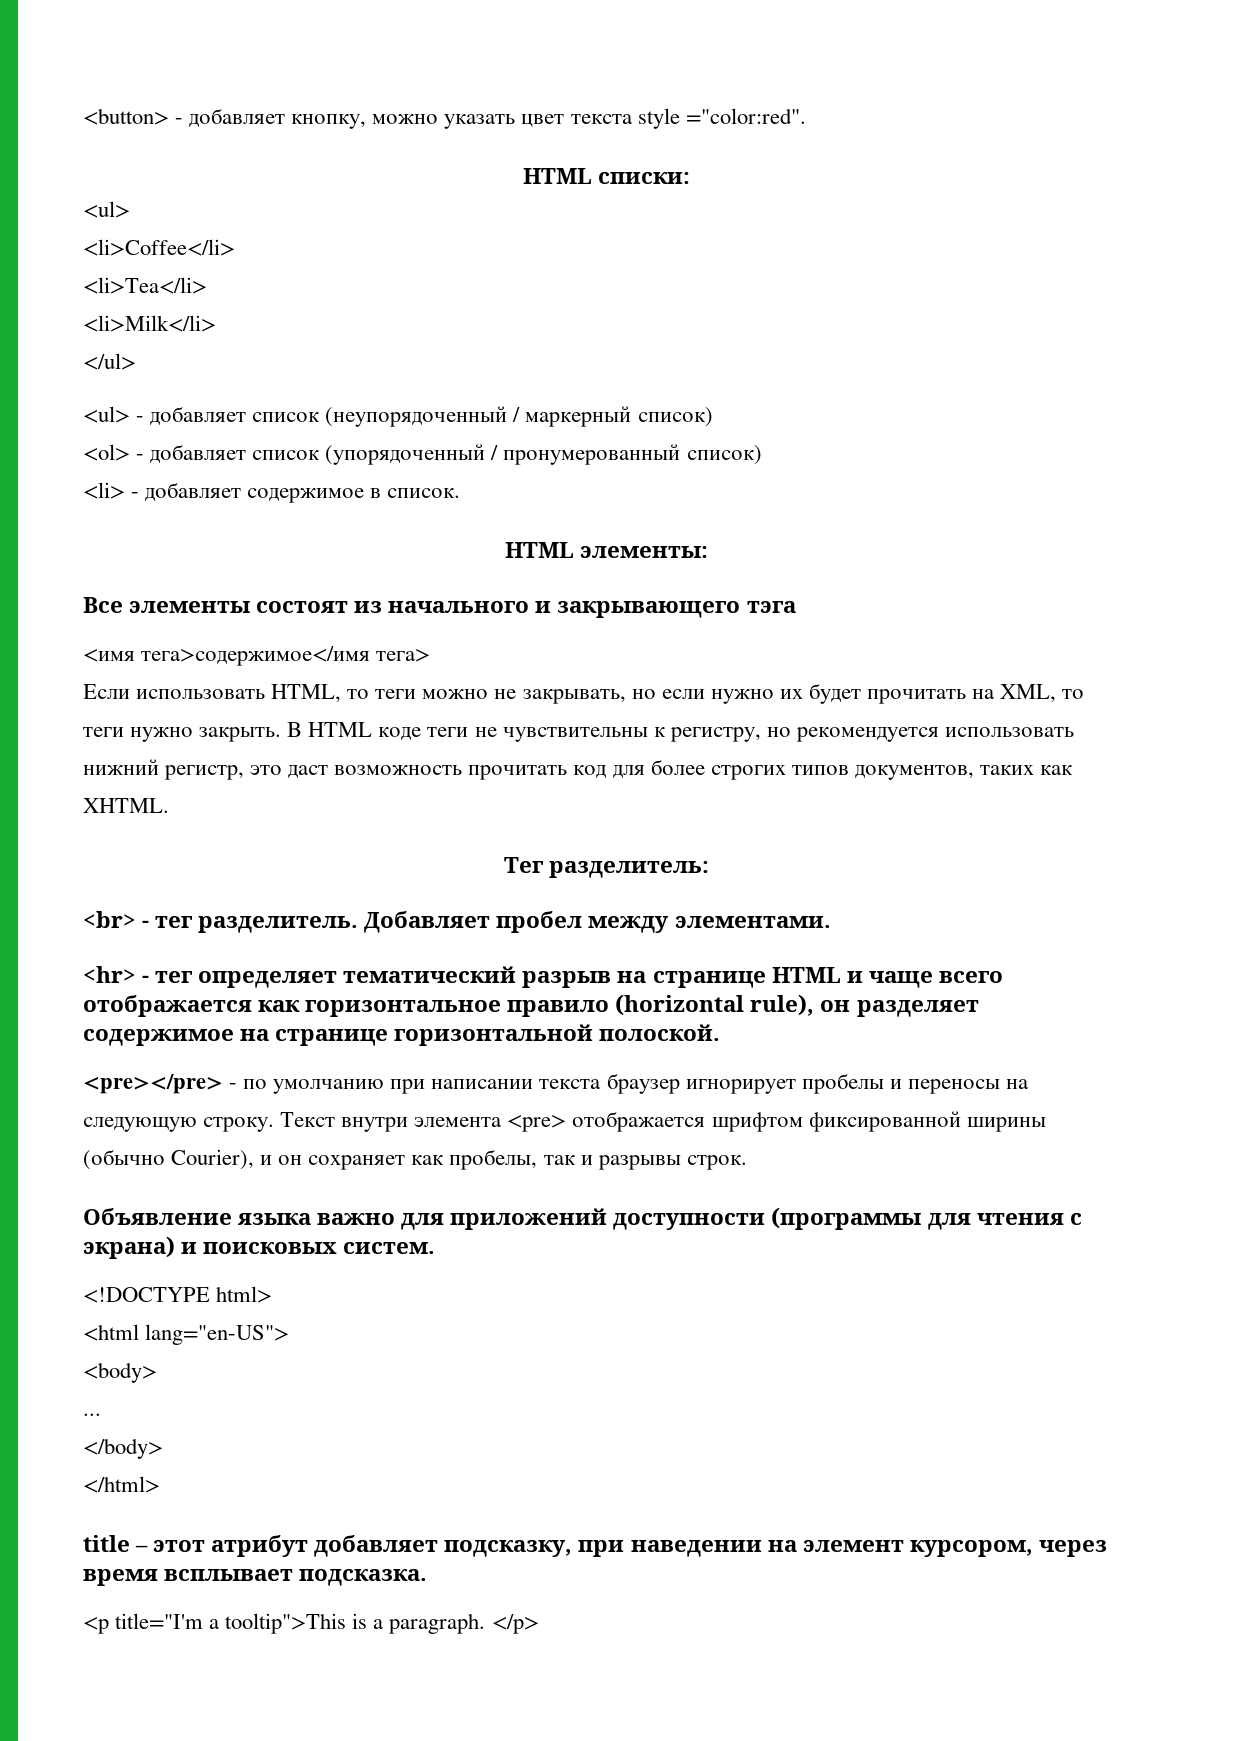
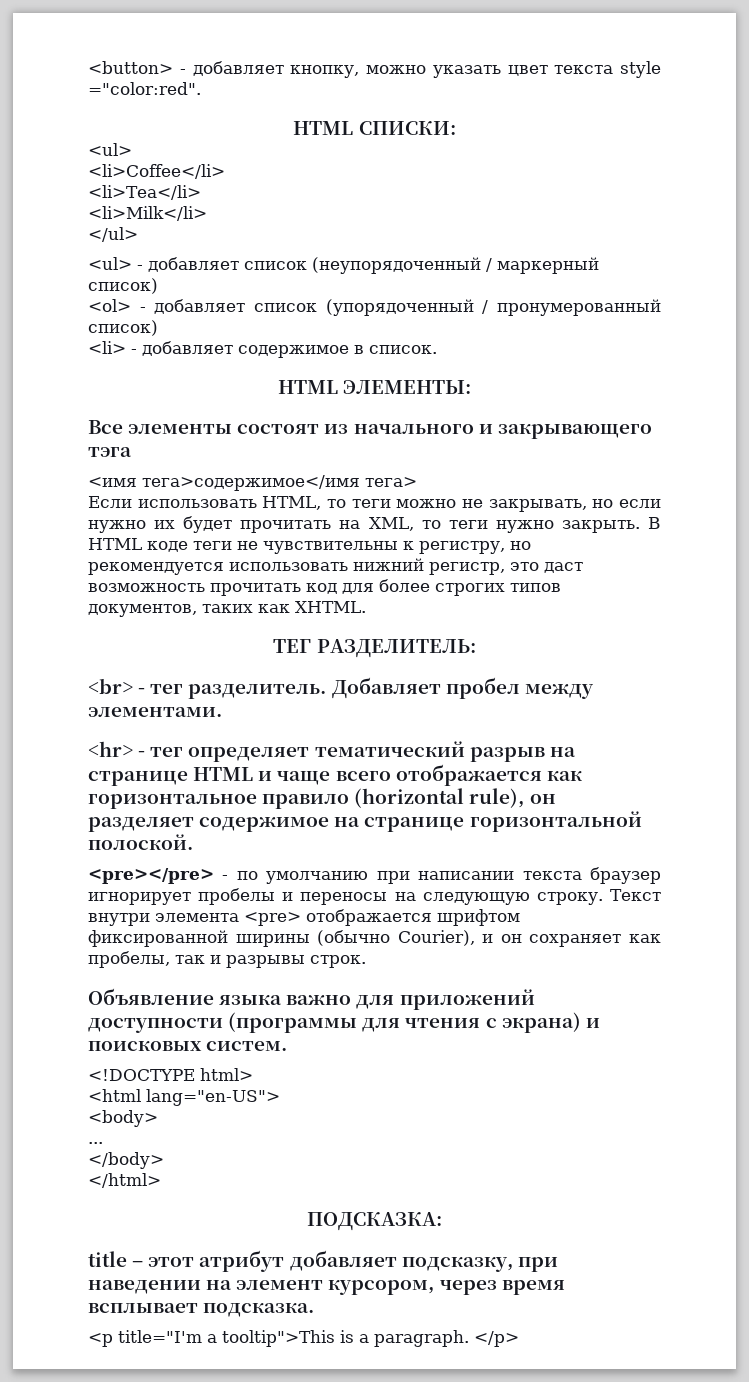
[598,172,691,184] списки: -> [358,121,456,135] СПИСКИ:
[580,546,709,558] элементы: -> [343,380,472,394] ЭЛЕМЕНТЫ:
[503,857,710,878] Тег разделитель: -> [273,639,476,658] ТЕГ РАЗДЕЛИТЕЛЬ:
(160, 1484) none -> [307,1212,442,1231] // ПОДСКАЗКА:

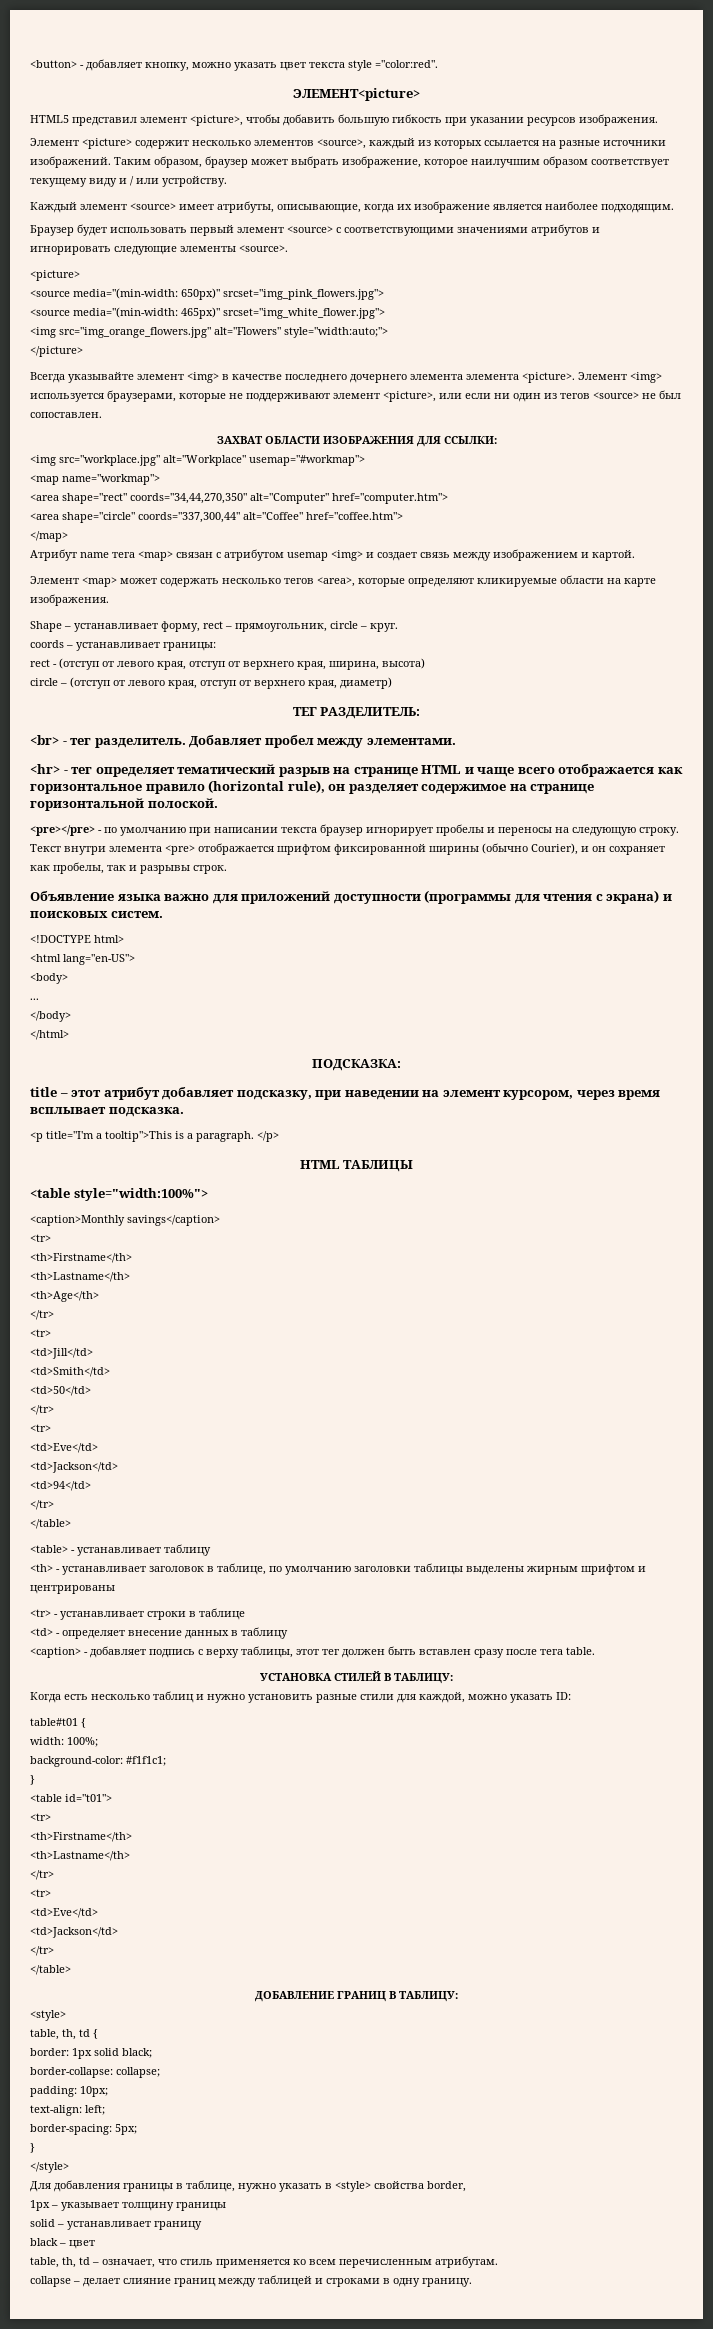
[293,121,456,135] [88,143,132,156] [88,164,225,179] [88,185,201,200] [88,206,207,221] [88,227,138,242] [88,257,599,274] [88,278,158,294] [88,299,661,316] [88,320,158,336] [88,341,437,358] [277,380,472,394] [88,420,652,439] [88,447,132,457] [88,475,417,491] [88,496,662,512] [88,516,662,533] [88,538,531,554] [88,558,583,575] [88,579,561,596] [88,601,366,617] HTML СПИСКИ: // <ul> // <li>Coffee</li> // <li>Tea</li> // <li>Milk</li> // </ul> // <ul> - добавляет список (неупорядоченный / маркерный список) // <ol> - добавляет список (упорядоченный / пронумерованный список) // <li> - добавляет содержимое в список. // HTML ЭЛЕМЕНТЫ: // Все элементы состоят из начального и закрывающего тэга // <имя тега>содержимое</имя тега> // Если использовать HTML, то теги можно не закрывать, но если нужно их будет прочитать на XML, то теги нужно закрыть. В HTML коде теги не чувствительны к регистру, но рекомендуется использовать нижний регистр, это даст возможность прочитать код для более строгих типов документов, таких как XHTML. -> [293,88,420,101] [30,114,658,126] [30,138,666,149] [30,156,669,168] [30,176,227,187] [30,201,674,213] [30,224,600,236] [30,245,288,255] [30,270,80,281] [30,288,384,300] [30,307,385,319] [30,327,388,338] [30,346,83,357] [30,372,662,383] [30,390,681,402] [30,412,102,418] [216,436,497,447] [30,455,365,466] [30,474,160,485] [30,493,448,504] [30,512,403,523] [30,531,68,542] [30,549,635,561] [30,575,656,587] [30,594,109,606] [30,621,398,632] [30,640,216,651] [30,658,425,670] [30,677,392,689] ЭЛЕМЕНТ<picture> // HTML5 представил элемент <picture>, чтобы добавить большую гибкость при указании ресурсов изображения. // Элемент <picture> содержит несколько элементов <source>, каждый из которых ссылается на разные источники изображений. Таким образом, браузер может выбрать изображение, которое наилучшим образом соответствует текущему виду и / или устройству. // Каждый элемент <source> имеет атрибуты, описывающие, когда их изображение является наиболее подходящим. // Браузер будет использовать первый элемент <source> с соответствующими значениями атрибутов и игнорировать следующие элементы <source>. // <picture> // <source media="(min-width: 650px)" srcset="img_pink_flowers.jpg"> // <source media="(min-width: 465px)" srcset="img_white_flower.jpg"> // <img src="img_orange_flowers.jpg" alt="Flowers" style="width:auto;"> // </picture> // Всегда указывайте элемент <img> в качестве последнего дочернего элемента элемента <picture>. Элемент <img> используется браузерами, которые не поддерживают элемент <picture>, или если ни один из тегов <source> не был сопоставлен. // ЗАХВАТ ОБЛАСТИ ИЗОБРАЖЕНИЯ ДЛЯ ССЫЛКИ: // <img src="workplace.jpg" alt="Workplace" usemap="#workmap"> // <map name="workmap"> // <area shape="rect" coords="34,44,270,350" alt="Computer" href="computer.htm"> // <area shape="circle" coords="337,300,44" alt="Coffee" href="coffee.htm"> // </map> // Атрибут name тега <map> связан с атрибутом usemap <img> и создает связь между изображением и картой. // Элемент <map> может содержать несколько тегов <area>, которые определяют кликируемые области на карте изображения. // Shape – устанавливает форму, rect – прямоугольник, circle – круг. // coords – устанавливает границы: // rect - (отступ от левого края, отступ от верхнего края, ширина, высота) // circle – (отступ от левого края, отступ от верхнего края, диаметр)
(519, 1339) none -> [299,1160,414,1172] [30,1188,208,1201] [30,1215,220,1226] [30,1234,51,1242] [30,1253,132,1263] [30,1272,130,1282] [30,1291,99,1302] [30,1310,54,1320] [30,1329,51,1337] [30,1348,93,1359] [30,1367,110,1377] [30,1386,91,1396] [30,1405,54,1415] [30,1424,51,1432] [30,1443,98,1453] [30,1462,118,1473] [30,1481,91,1491] [30,1500,54,1510] [30,1519,71,1529] [30,1544,211,1556] [30,1563,646,1575] [30,1585,115,1594] [30,1608,245,1620] [30,1627,288,1639] [30,1646,595,1658] [260,1671,453,1684] [30,1691,571,1703] [30,1718,86,1728] [30,1737,98,1747] [30,1756,166,1767] [30,1775,35,1785] [30,1794,112,1802] [30,1813,51,1821] [30,1832,132,1842] [30,1851,130,1861] [30,1870,54,1880] [30,1889,51,1897] [30,1908,98,1918] [30,1927,118,1938] [30,1946,54,1956] [30,1965,71,1975] [255,1991,458,2002] [30,2010,66,2021] [30,2029,98,2040] [30,2048,152,2059] [30,2067,160,2078] [30,2086,108,2097] [30,2105,105,2116] [30,2124,137,2135] [30,2143,35,2153] [30,2162,69,2173] [30,2180,466,2192] [30,2200,226,2211] [30,2219,202,2230] [30,2238,95,2249] [30,2256,498,2268] [30,2275,472,2287] // HTML ТАБЛИЦЫ // <table style="width:100%"> // <caption>Monthly savings</caption> // <tr> // <th>Firstname</th> // <th>Lastname</th> // <th>Age</th> // </tr> // <tr> // <td>Jill</td> // <td>Smith</td> // <td>50</td> // </tr> // <tr> // <td>Eve</td> // <td>Jackson</td> // <td>94</td> // </tr> // </table> // <table> - устанавливает таблицу // <th> - устанавливает заголовок в таблице, по умолчанию заголовки таблицы выделены жирным шрифтом и центрированы // <tr> - устанавливает строки в таблице // <td> - определяет внесение данных в таблицу // <caption> - добавляет подпись с верху таблицы, этот тег должен быть вставлен сразу после тега table. // УСТАНОВКА СТИЛЕЙ В ТАБЛИЦУ: // Когда есть несколько таблиц и нужно установить разные стили для каждой, можно указать ID: // table#t01 { // width: 100%; // background-color: #f1f1c1; // } // <table id="t01"> // <tr> // <th>Firstname</th> // <th>Lastname</th> // </tr> // <tr> // <td>Eve</td> // <td>Jackson</td> // </tr> // </table> // ДОБАВЛЕНИЕ ГРАНИЦ В ТАБЛИЦУ: // <style> // table, th, td { // border: 1px solid black; // border-collapse: collapse; // padding: 10px; // text-align: left; // border-spacing: 5px; // } // </style> // Для добавления границы в таблице, нужно указать в <style> свойства border, // 1px – указывает толщину границы // solid – устанавливает границу // black – цвет // table, th, td – означает, что стиль применяется ко всем перечисленным атрибутам. // collapse – делает слияние границ между таблицей и строками в одну границу.

